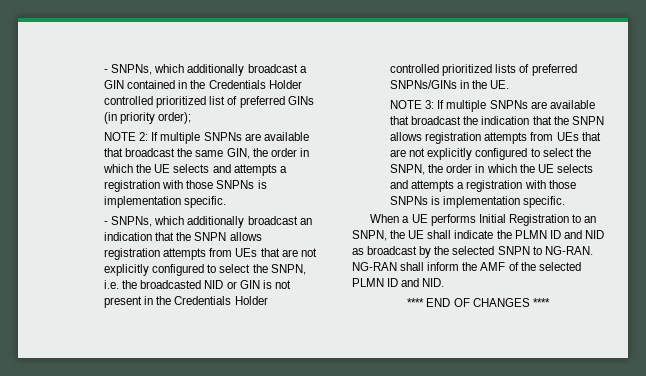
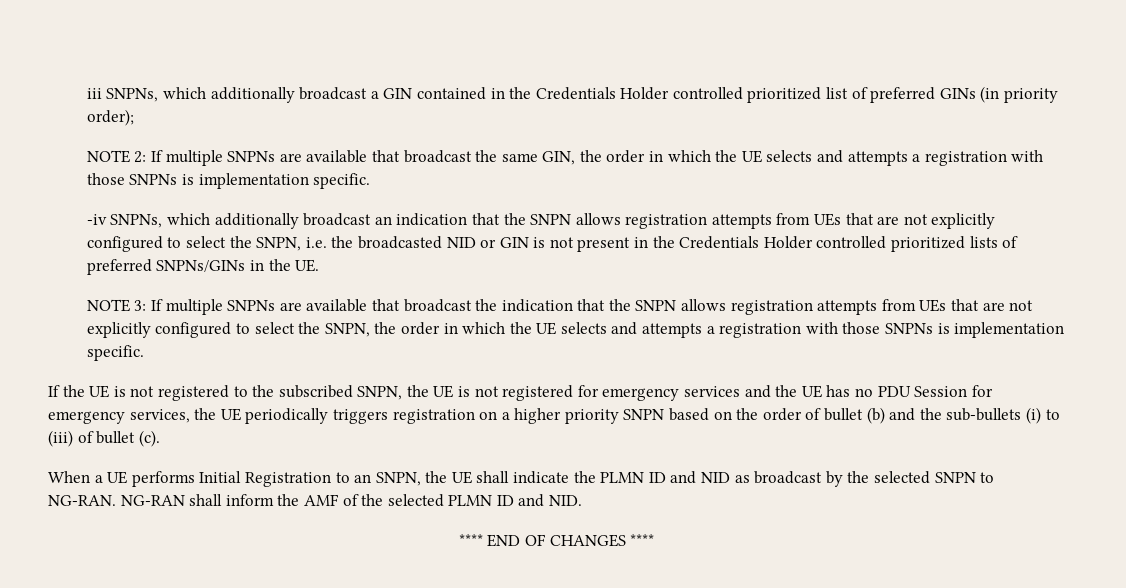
[104,69,109,73] - -> [86,88,102,99] iii
[104,221,109,225] - -> [86,214,107,225] -iv
(566, 202) none -> [48,385,993,401] [48,407,1060,424] [48,430,160,447] // If the UE is not registered to the subscribed SNPN, the UE is not registered for emergency services and the UE has no PDU Session for emergency services, the UE periodically triggers registration on a higher priority SNPN based on the order of bullet (b) and the sub-bullets (i) to (iii) of bullet (c).

